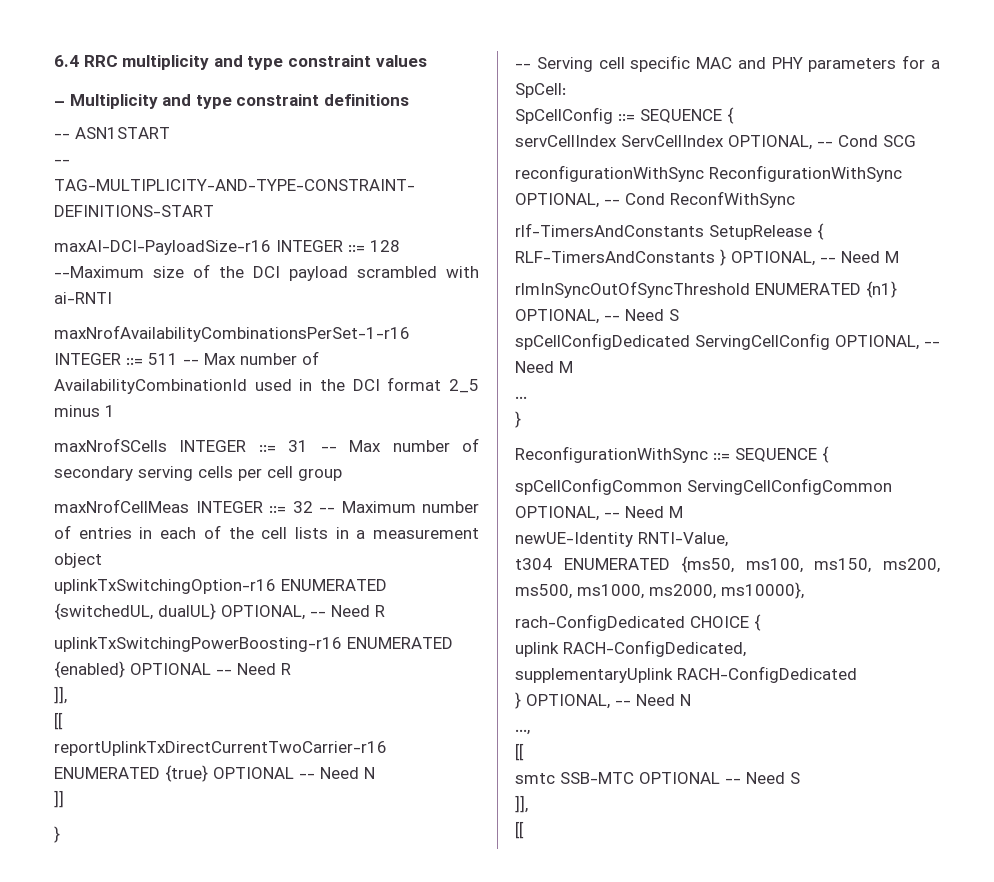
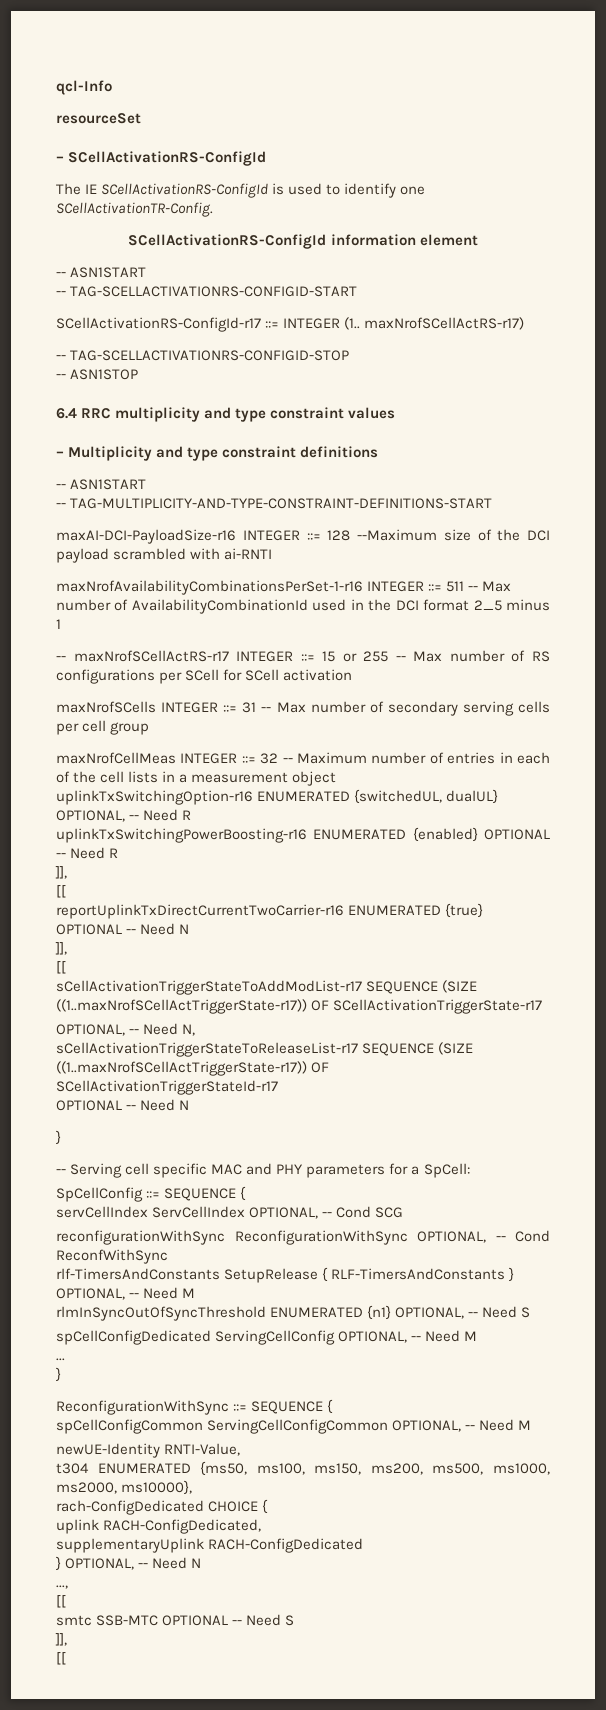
(54, 61) none -> [56,80,112,95] [56,113,141,124] [56,151,267,166] [56,183,426,198] [56,202,213,217] [128,234,478,249] [56,267,147,278] [56,286,358,297] [56,317,525,332] [56,350,350,361] [56,369,139,380] qcl-Info // resourceSet // – SCellActivationRS-ConfigId // The IE SCellActivationRS-ConfigId is used to identify one SCellActivationTR-Config. // SCellActivationRS-ConfigId information element // -- ASN1START // -- TAG-SCELLACTIVATIONRS-CONFIGID-START // SCellActivationRS-ConfigId-r17 ::= INTEGER (1.. maxNrofSCellActRS-r17) // -- TAG-SCELLACTIVATIONRS-CONFIGID-STOP // -- ASN1STOP //
(115, 411) none -> [56,650,551,662] [56,669,353,684] // -- maxNrofSCellActRS-r17 INTEGER ::= 15 or 255 -- Max number of RS configurations per SCell for SCell activation
[54,790,64,808] ]] -> [55,942,67,955] [56,961,66,974] [56,980,478,995] [56,999,543,1014] [56,1023,196,1036] [56,1042,474,1057] [56,1061,330,1076] [56,1080,278,1095] [56,1099,190,1111] ]], // [[ // sCellActivationTriggerStateToAddModList-r17 SEQUENCE (SIZE ((1..maxNrofSCellActTriggerState-r17)) OF SCellActivationTriggerState-r17 // OPTIONAL, -- Need N, // sCellActivationTriggerStateToReleaseList-r17 SEQUENCE (SIZE ((1..maxNrofSCellActTriggerState-r17)) OF SCellActivationTriggerStateId-r17 // OPTIONAL -- Need N

